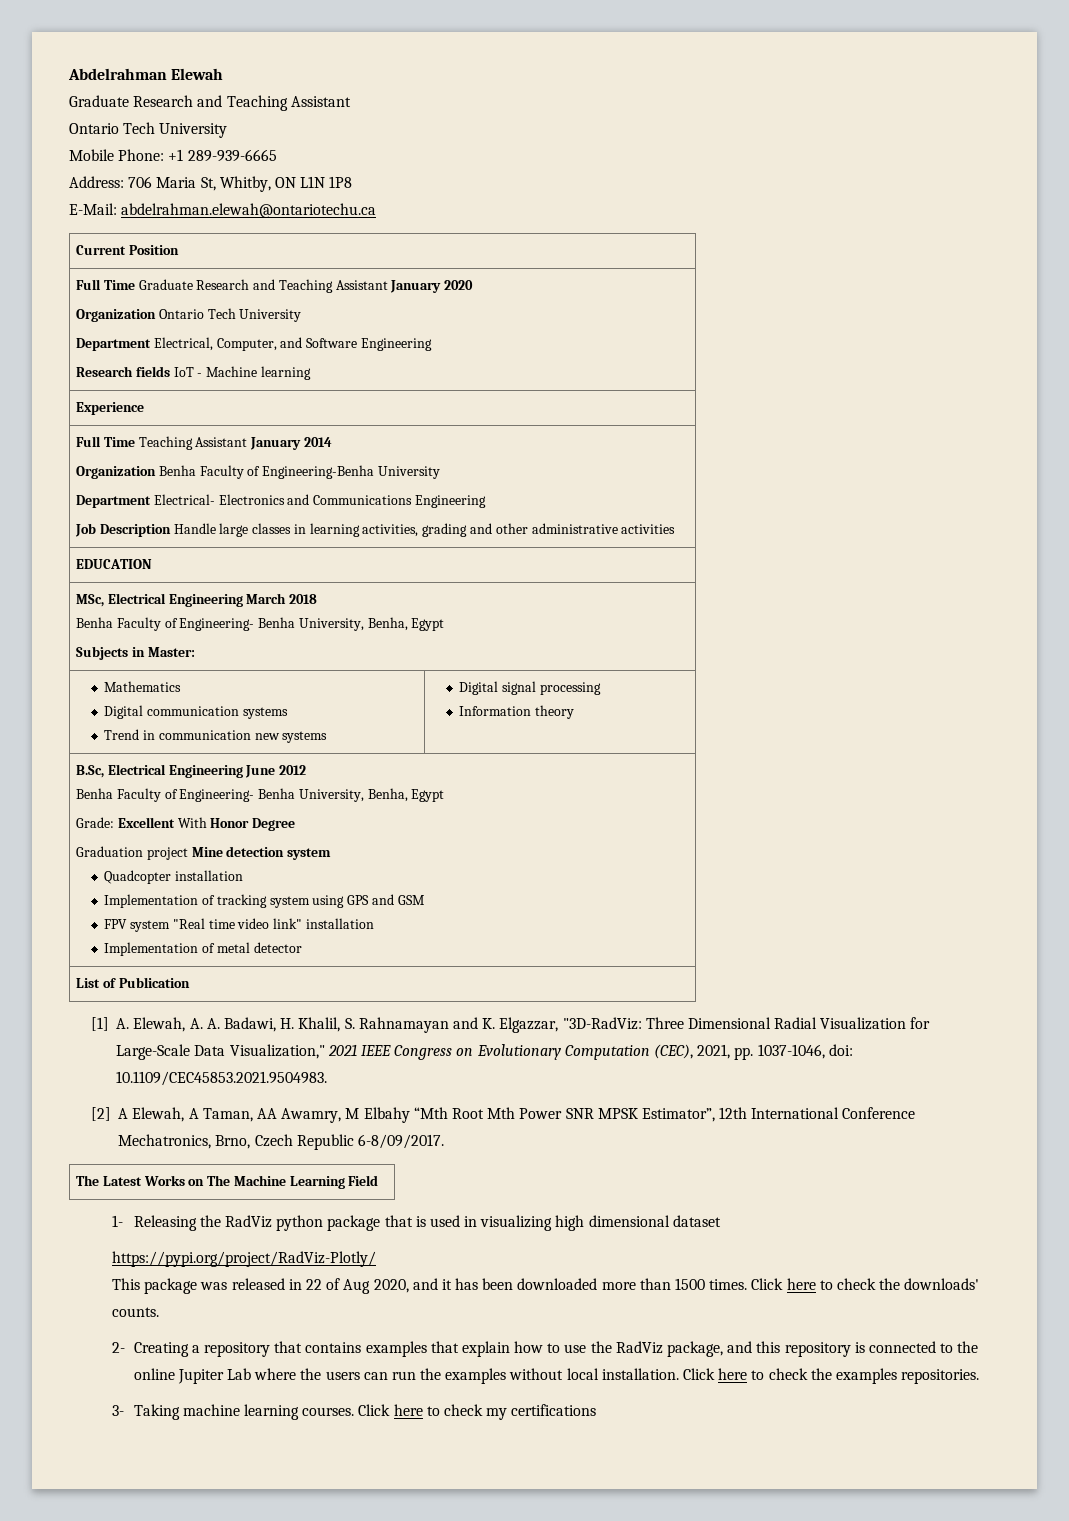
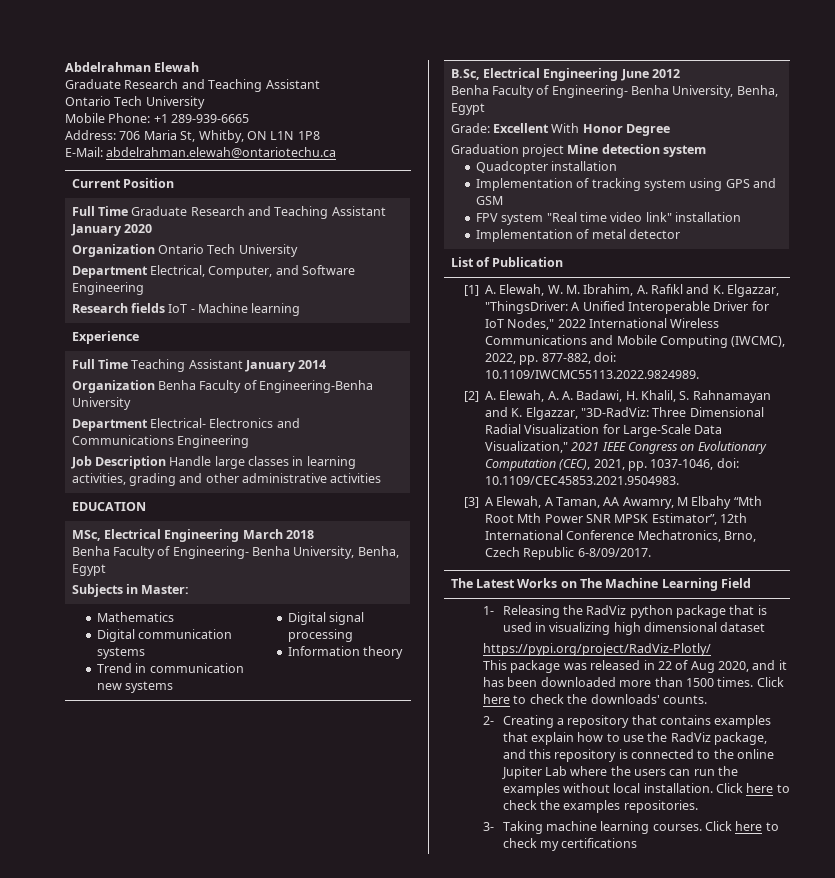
(186, 1024) none -> [547,284,780,297] [484,301,769,314] [484,318,720,330] [484,335,786,348] [484,352,616,365] [484,370,699,379] [463,390,545,402] W. M. Ibrahim, A. Rafıkl and K. Elgazzar, "ThingsDriver: A Unified Interoperable Driver for IoT Nodes," 2022 International Wireless Communications and Mobile Computing (IWCMC), 2022, pp. 877-882, doi: 10.1109/IWCMC55113.2022.9824989. // [2] A. Elewah,
[90,1107,111,1121] [2] -> [463,497,479,508] [3]

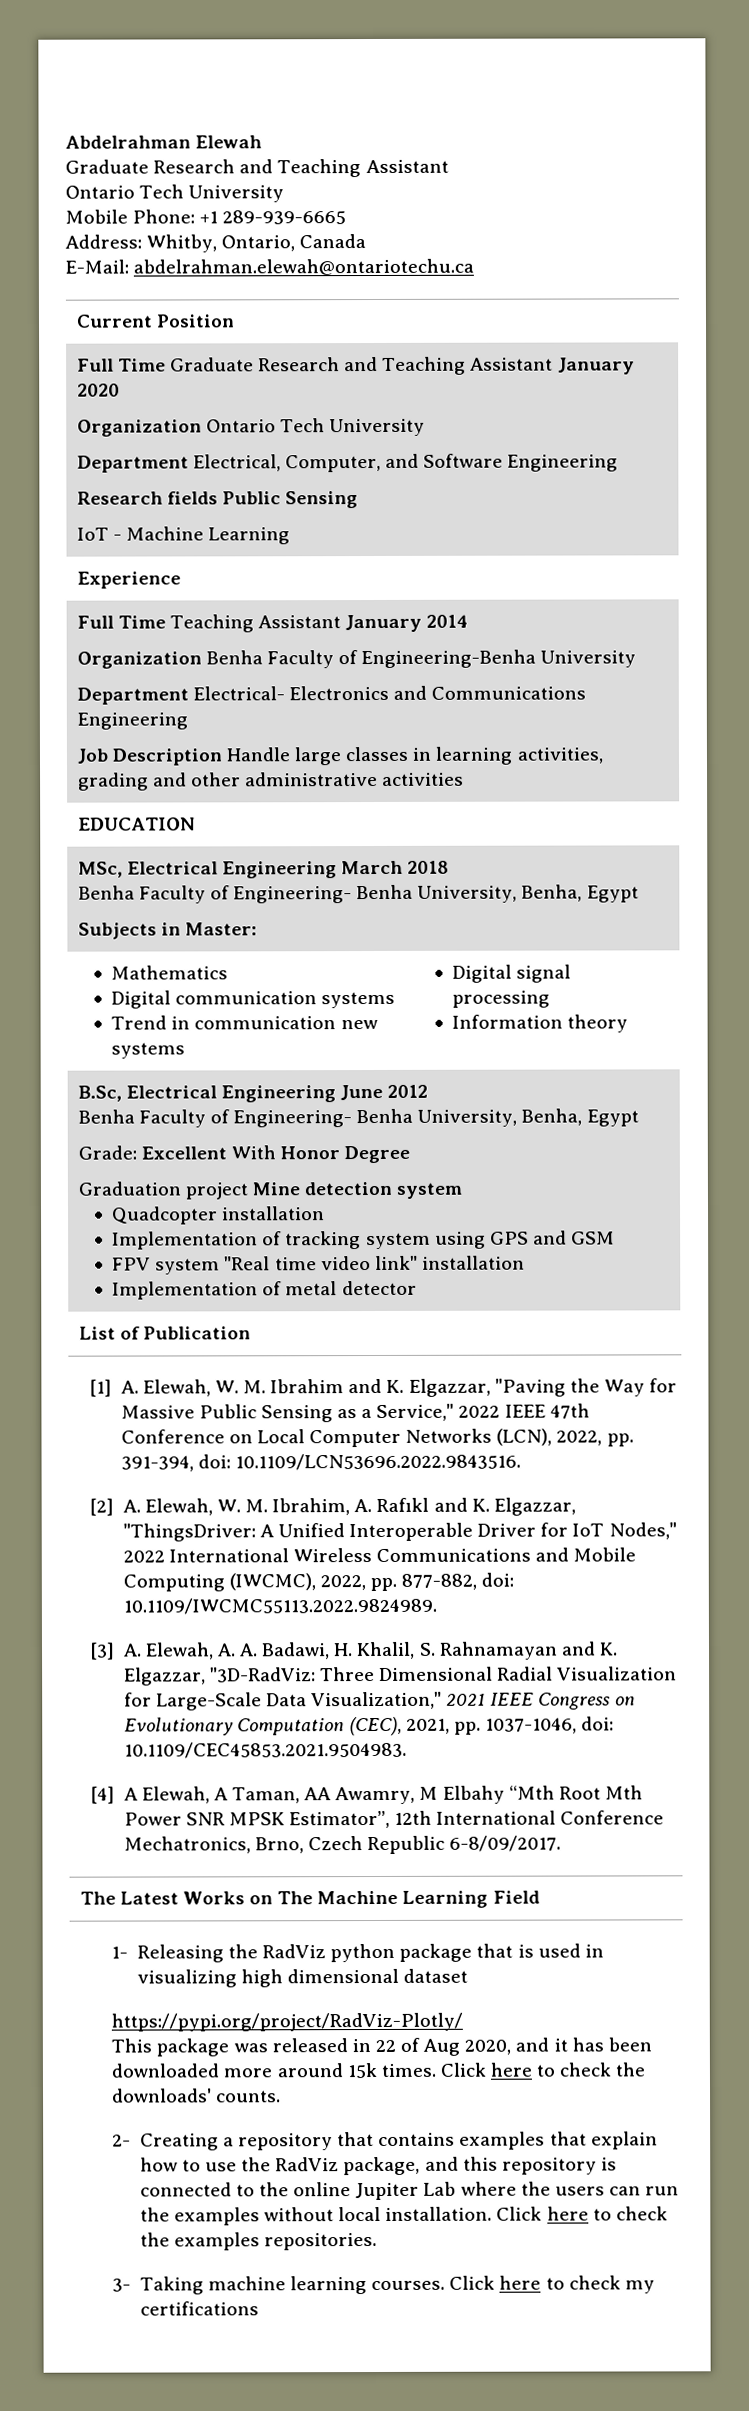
[119,130,320,143] 706 Maria St, Whitby, ON L1N 1P8 -> [146,234,367,253] Whitby, Ontario, Canada
(165, 308) none -> [221,491,359,509] Public Sensing //
[251,303,301,316] learning -> [208,527,291,545] Learning
(580, 289) none -> [270,1378,678,1397] [120,1403,590,1423] [120,1428,634,1448] [120,1453,521,1472] [89,1498,268,1516] Ibrahim and K. Elgazzar, "Paving the Way for Massive Public Sensing as a Service," 2022 IEEE 47th Conference on Local Computer Networks (LCN), 2022, pp. 391-394, doi: 10.1109/LCN53696.2022.9843516. // [2] A. Elewah, W. M.
[463,391,479,402] [2] -> [89,1642,116,1660] [3]
[463,497,479,508] [3] -> [90,1786,116,1804] [4]
[654,677,714,687] than 1500 -> [276,2062,377,2079] around 15k

